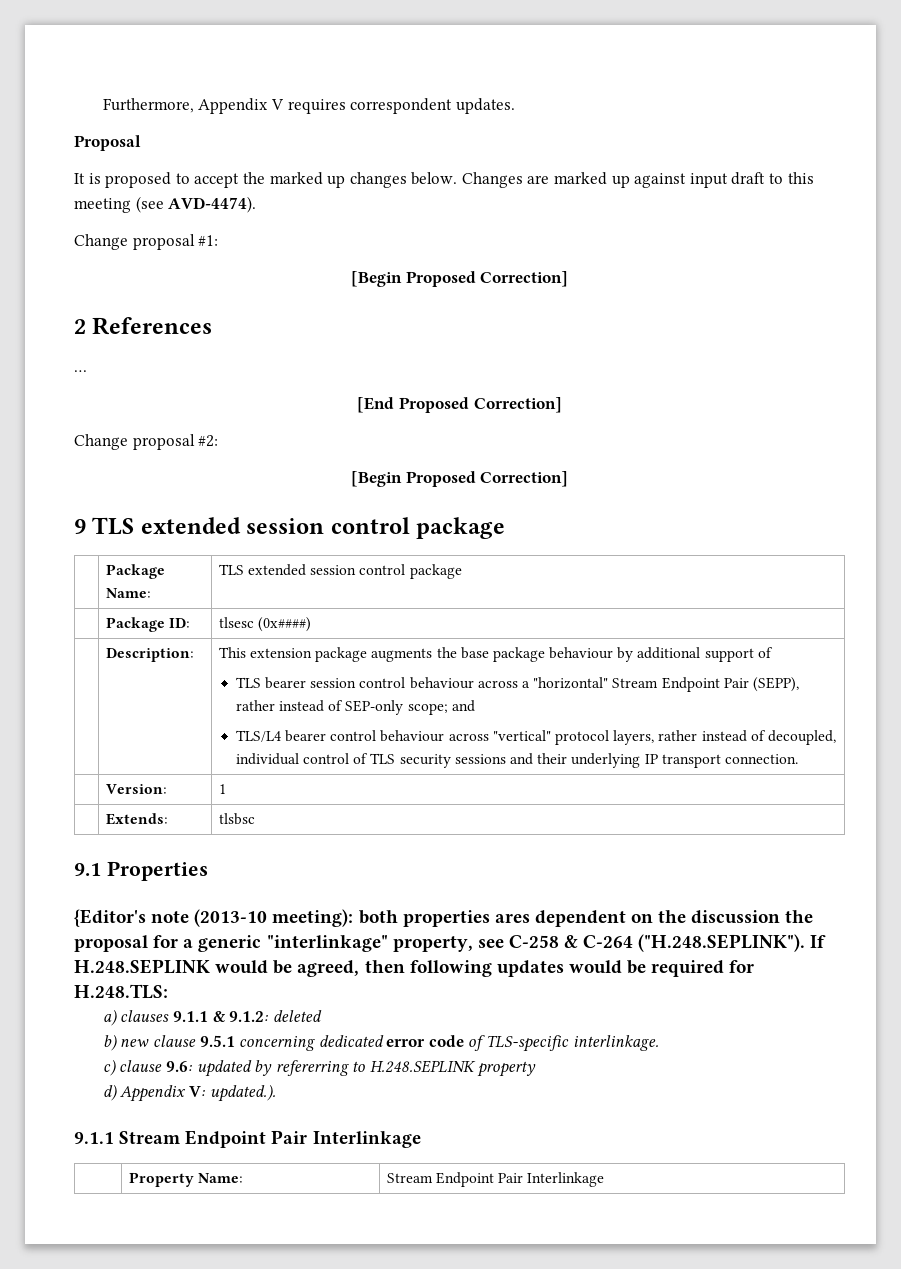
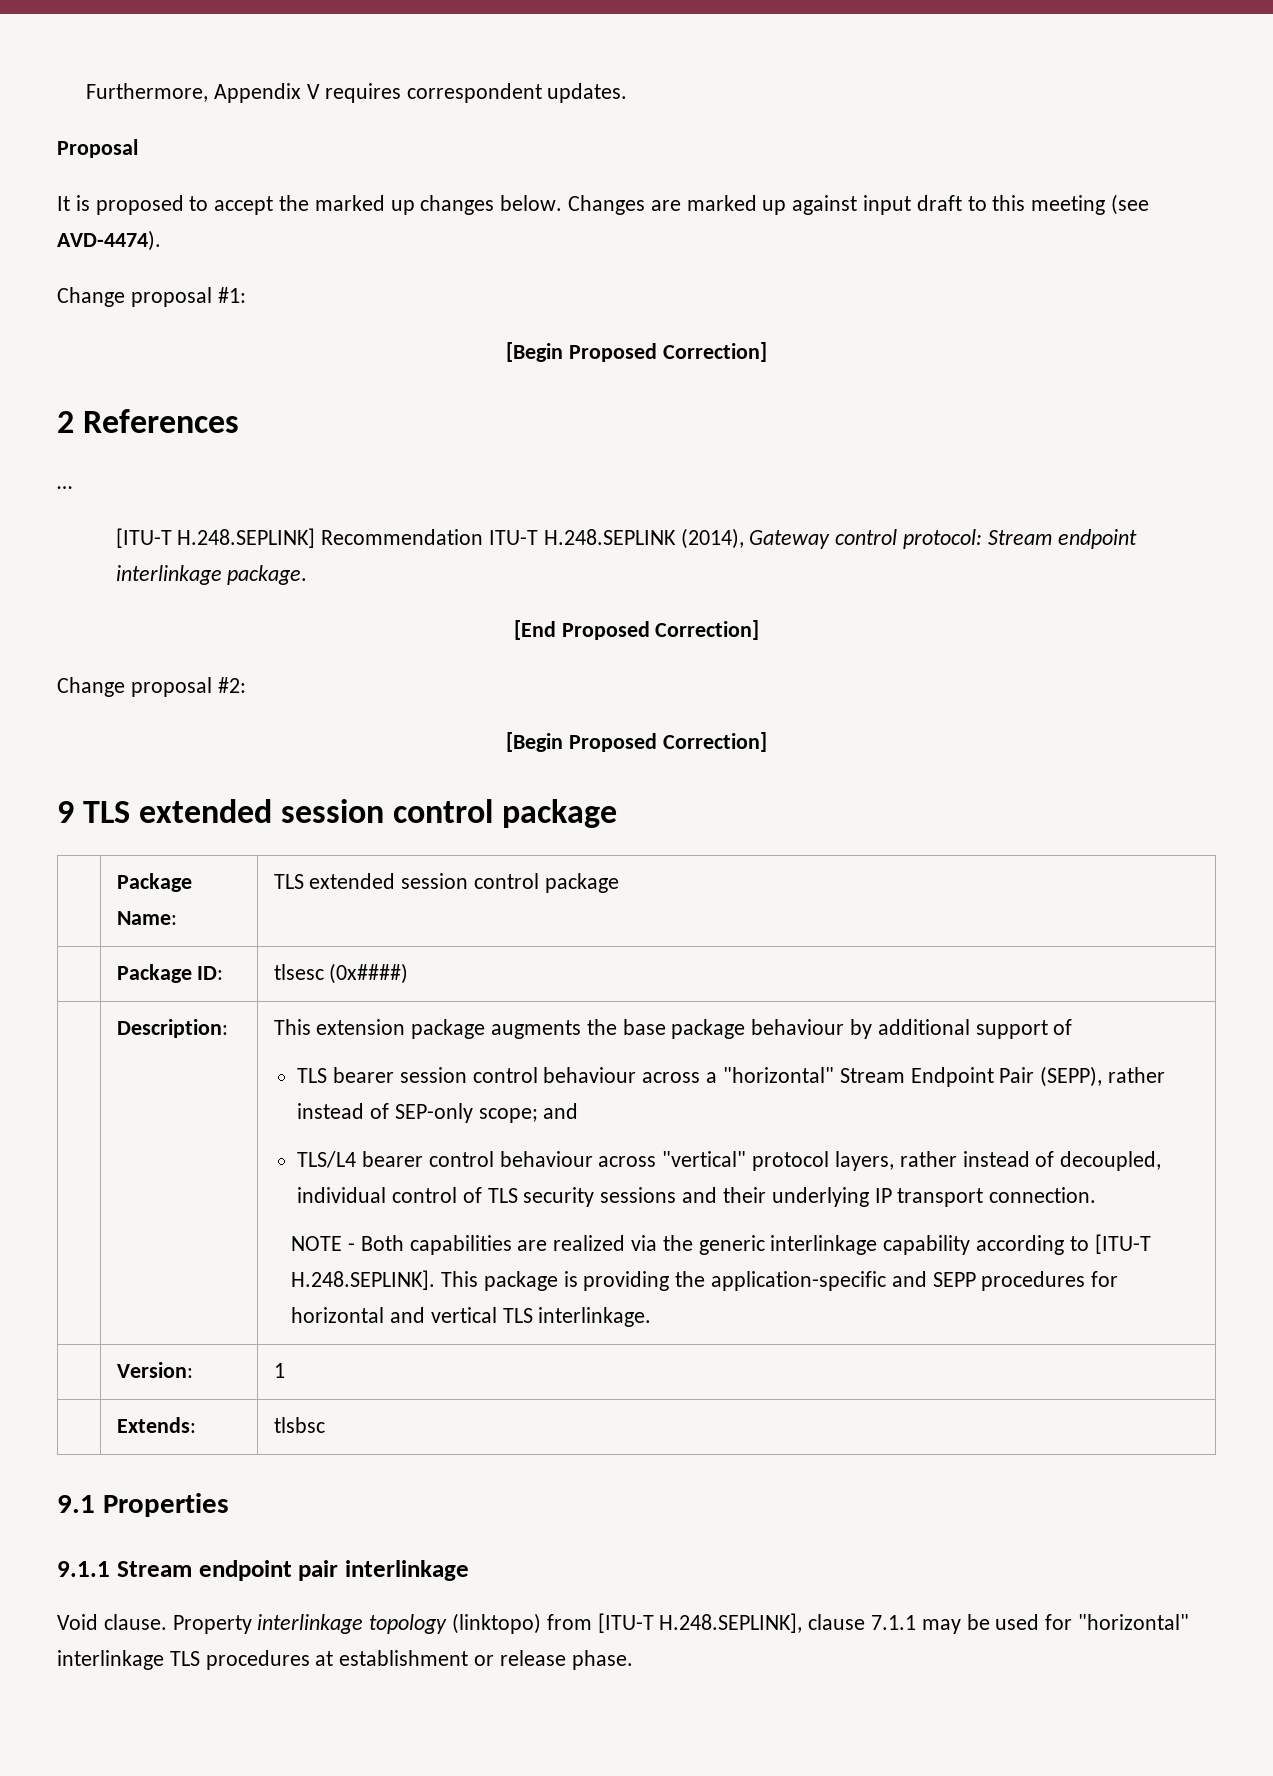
(87, 371) none -> [115,528,1137,549] [115,565,308,585] // [ITU-T H.248.SEPLINK] Recommendation ITU-T H.248.SEPLINK (2014), Gateway control protocol: Stream endpoint interlinkage package.
(798, 759) none -> [291,1234,1151,1255] [291,1270,1119,1291] [291,1307,652,1327] // NOTE - Both capabilities are realized via the generic interlinkage capability according to [ITU-T H.248.SEPLINK]. This package is providing the application-specific and SEPP procedures for horizontal and vertical TLS interlinkage.
[74,909,814,927] [74,934,827,952] [74,959,755,977] [74,984,168,999] [102,1009,322,1026] [102,1034,659,1052] [102,1059,537,1077] [102,1084,276,1102] [74,1130,421,1148] [128,1172,243,1187] [386,1172,605,1187] {Editor's note (2013-10 meeting): both properties ares dependent on the discussion the proposal for a generic "interlinkage" property, see C-258 & C-264 ("H.248.SEPLINK"). If H.248.SEPLINK would be agreed, then following updates would be required for H.248.TLS: // a) clauses 9.1.1 & 9.1.2: deleted // b) new clause 9.5.1 concerning dedicated error code of TLS-specific interlinkage. // c) clause 9.6: updated by refererring to H.248.SEPLINK property // d) Appendix V: updated.). // 9.1.1 Stream Endpoint Pair Interlinkage // | Property Name: | Stream Endpoint Pair Interlinkage -> [57,1560,469,1581] [57,1613,1190,1634] [57,1650,633,1670] 9.1.1 Stream endpoint pair interlinkage // Void clause. Property interlinkage topology (linktopo) from [ITU-T H.248.SEPLINK], clause 7.1.1 may be used for "horizontal" interlinkage TLS procedures at establishment or release phase.

